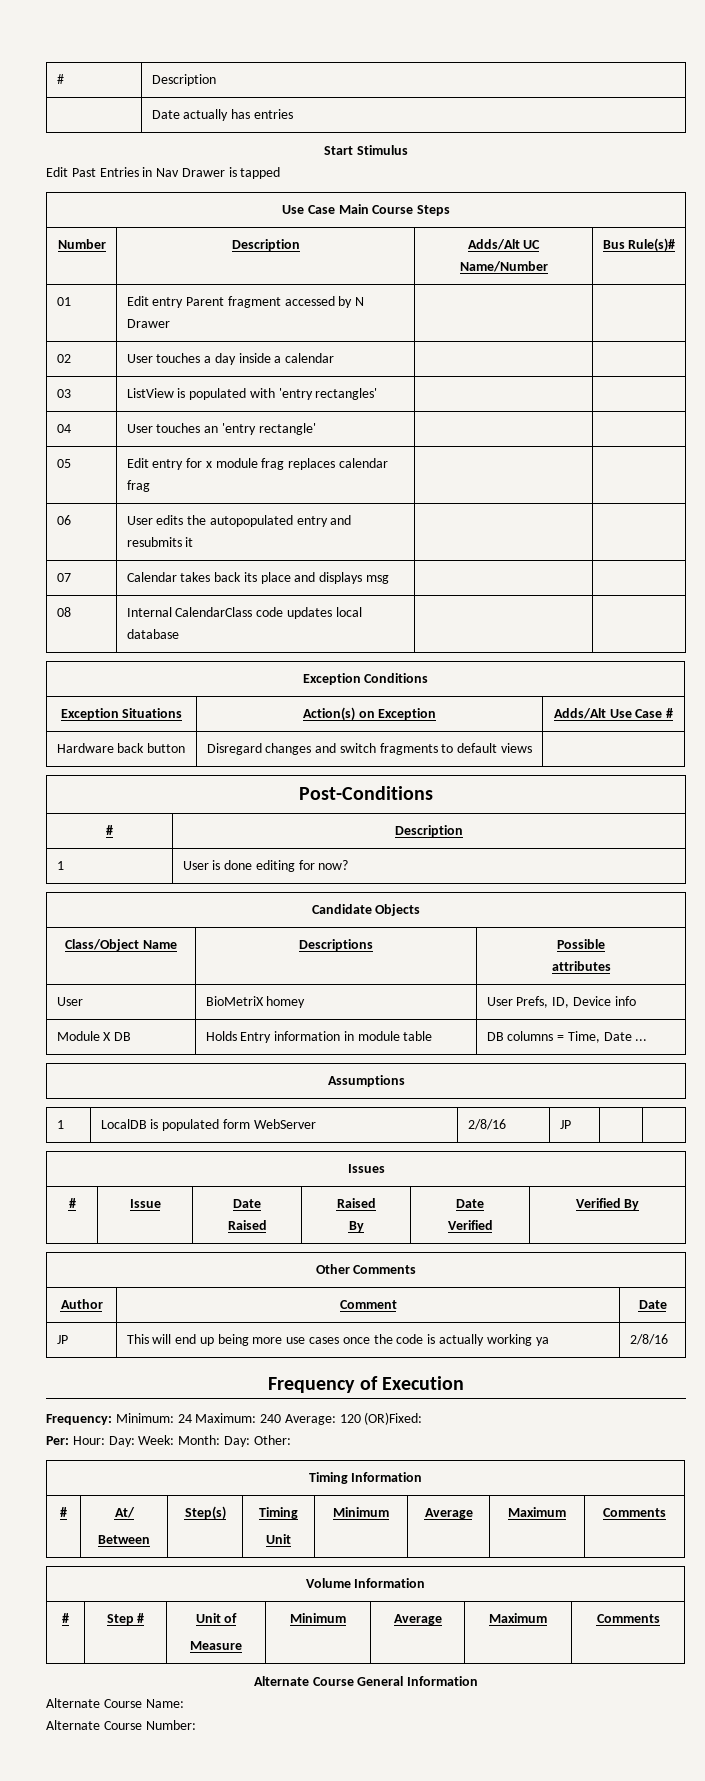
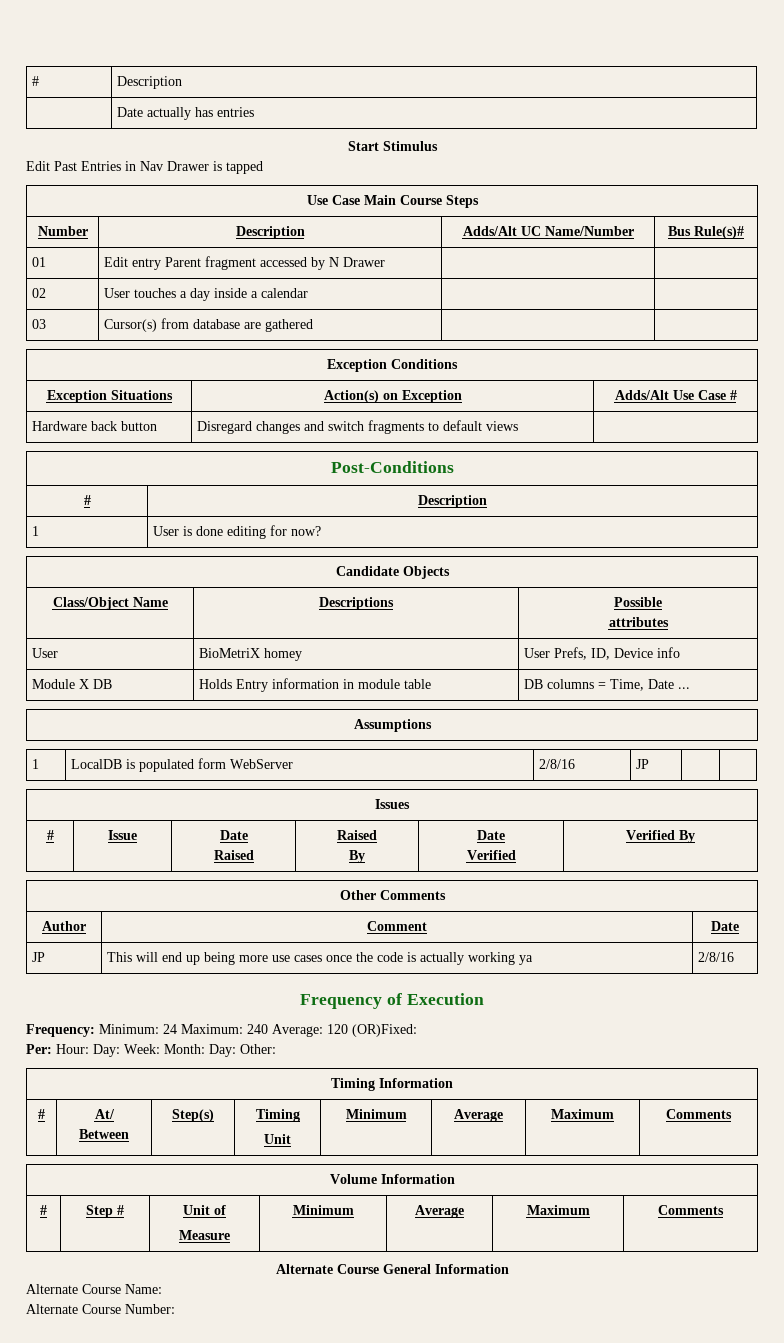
[126,388,378,400] [56,424,71,433] [126,423,316,435] [56,459,71,468] [126,458,389,470] [126,480,150,492] [56,515,71,525] [126,515,352,527] [126,537,194,547] [56,573,71,582] [126,572,390,584] [56,607,71,617] [126,607,362,619] ListView is populated with 'entry rectangles' | | // 04 | User touches an 'entry rectangle' | | // 05 | Edit entry for x module frag replaces calendar frag | | // 06 | User edits the autopopulated entry and resubmits it | | // 07 | Calendar takes back its place and displays msg | | // 08 | Internal CalendarClass code updates local -> [104,318,190,332] Cursor(s) from
(179, 634) none -> [244,319,314,332] are gathered

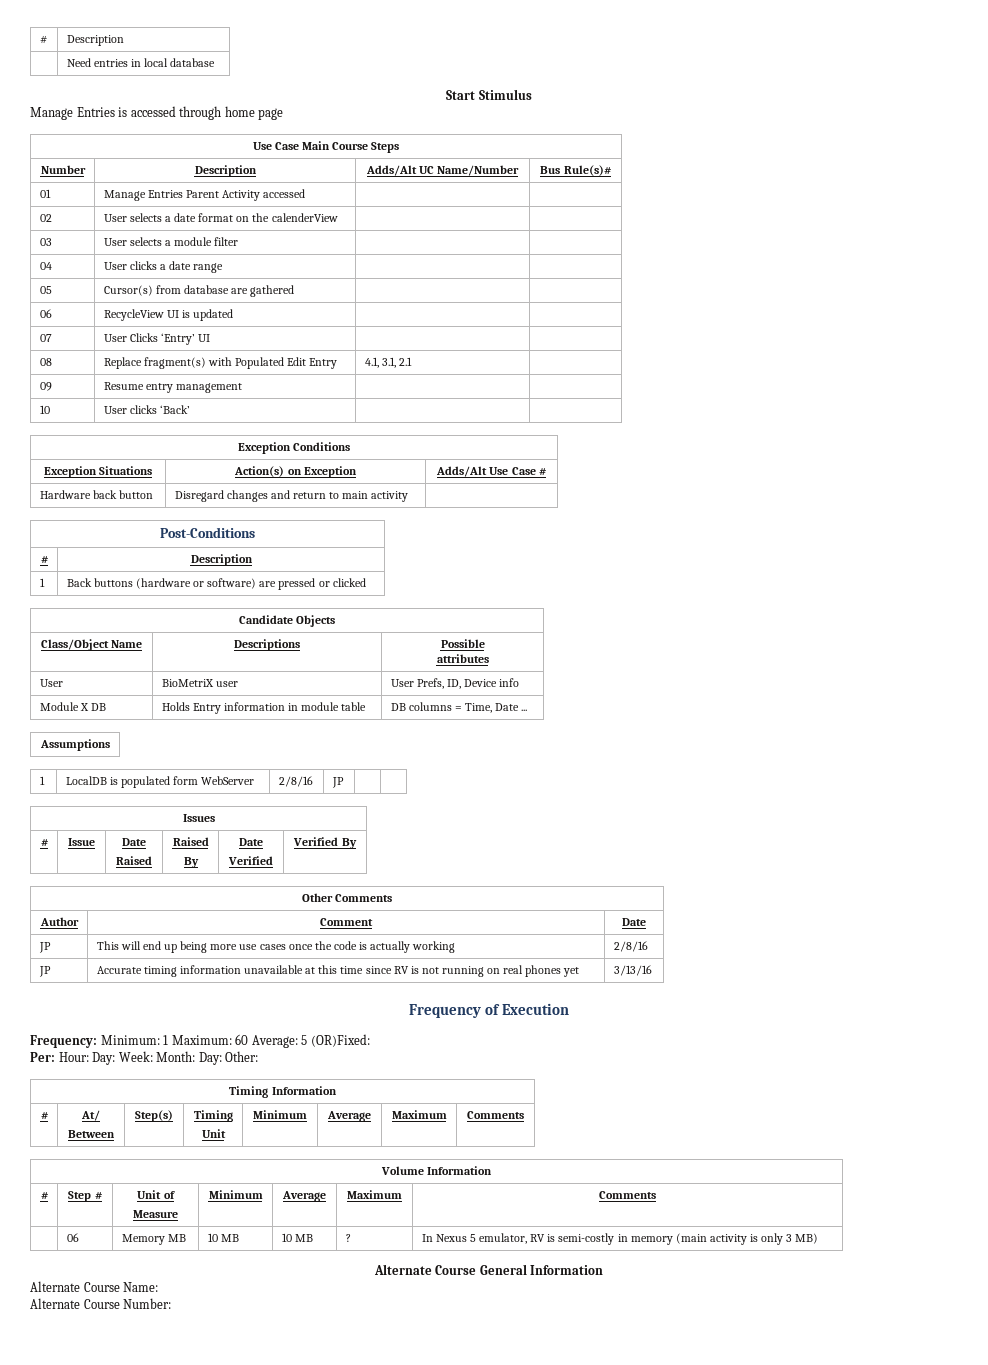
[32,76,40,86] [117,76,183,89] [117,107,255,120] [347,141,438,151] [26,161,263,174] # | Description // | Date actually has entries // Start Stimulus // Edit Past Entries in Nav Drawer is tapped -> [39,35,47,44] [66,35,124,46] [66,58,216,67] [446,89,532,100] [30,106,284,120] # | Description // | Need entries in local database // Start Stimulus // Manage Entries is accessed through home page
[104,256,386,270] [32,288,47,298] [104,288,309,301] [32,319,47,329] Edit entry Parent fragment accessed by N Drawer | | // 02 | User touches a day inside a calendar | | // 03 -> [103,189,306,201] [39,214,52,222] [103,213,338,222] [39,238,52,246] [103,237,239,246] [39,262,52,270] [103,261,224,273] [39,286,52,294] Manage Entries Parent Activity accessed | | // 02 | User selects a date format on the calenderView | | // 03 | User selects a module filter | | // 04 | User clicks a date range | | // 05
(314, 325) none -> [39,309,52,318] [103,309,234,321] [39,334,52,342] [103,333,211,345] [39,358,52,366] [103,357,338,369] [364,357,413,368] [39,382,52,391] [103,382,243,393] [39,405,50,414] [103,405,191,414] // 06 | RecycleView UI is updated | | // 07 | User Clicks ‘Entry’ UI | | // 08 | Replace fragment(s) with Populated Edit Entry | 4.1, 3.1, 2.1 | // 09 | Resume entry management | | // 10 | User clicks ‘Back’ | |
[328,420,519,434] switch fragments to default views -> [293,491,409,502] return to main activity
[153,525,322,539] User is done editing for now? -> [66,578,366,590] Back buttons (hardware or software) are pressed or clicked
[264,648,303,661] homey -> [215,681,238,687] user
[519,955,534,965] [698,952,735,962] ya | 2/8/16 -> [613,941,648,952] [38,966,51,977] [96,965,580,977] [613,965,652,976] | 2/8/16 // JP | Accurate timing information unavailable at this time since RV is not running on real phones yet | 3/13/16
[163,1024,348,1037] 24 Maximum: 240 Average: 120 -> [163,1034,308,1048] 1 Maximum: 60 Average: 5
(724, 1210) none -> [66,1233,79,1242] [121,1234,186,1245] [207,1233,239,1242] [281,1233,313,1242] [345,1234,351,1242] [421,1233,819,1245] // | 06 | Memory MB | 10 MB | 10 MB | ? | In Nexus 5 emulator, RV is semi-costly in memory (main activity is only 3 MB)

